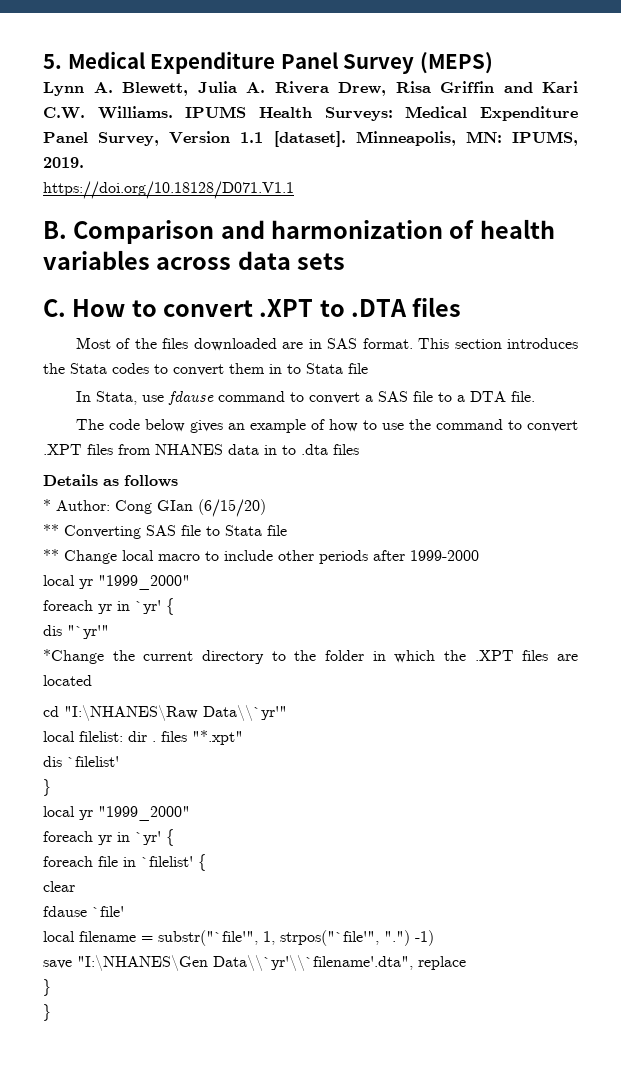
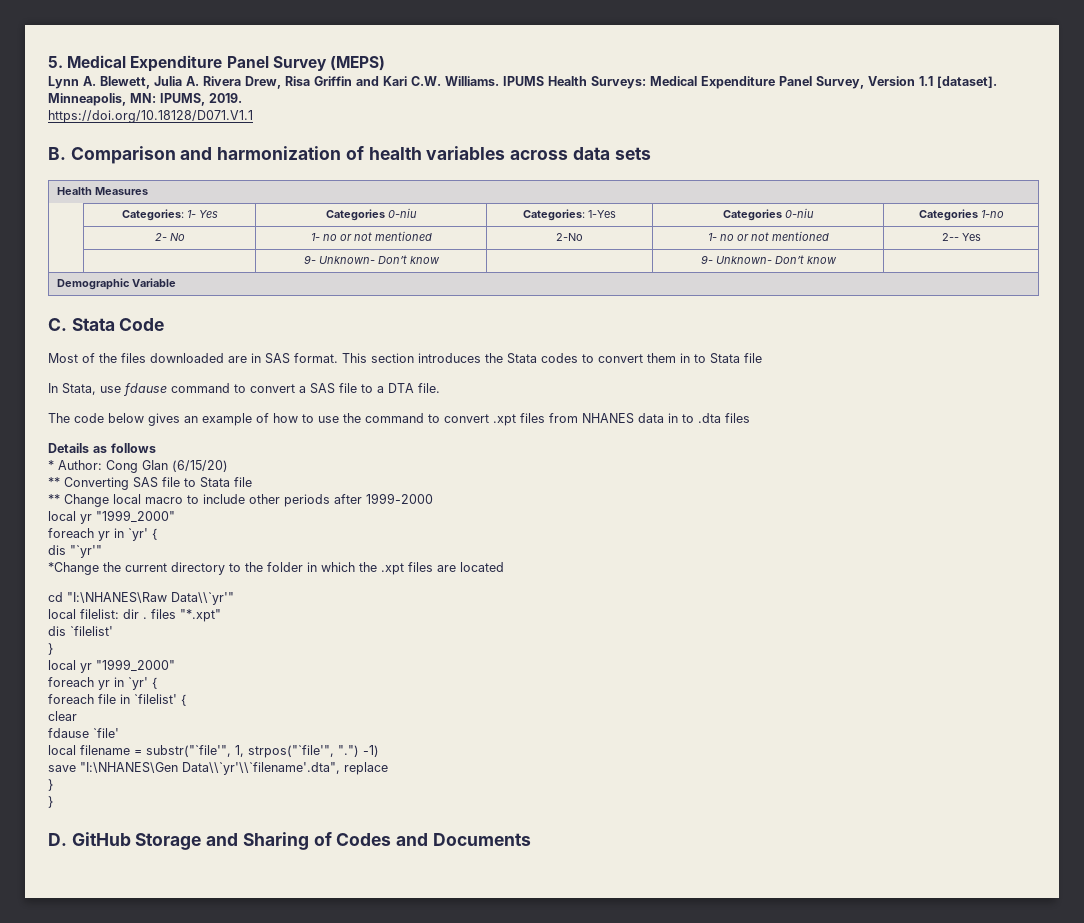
[43,297,462,317] // C. How to convert .XPT to .DTA files -> [56,187,148,195] [121,209,218,221] [325,208,417,221] [523,209,616,221] [722,208,814,221] [918,209,1004,221] [154,233,185,241] [310,231,432,241] [556,233,583,241] [707,231,829,241] [941,233,981,241] [303,255,440,264] [700,255,837,264] [56,278,176,290] [48,318,165,331] // Health Measures // | Categories: 1- Yes | Categories 0-niu | Categories: 1-Yes | Categories 0-niu | Categories 1-no // | 2- No | 1- no or not mentioned | 2-No | 1- no or not mentioned | 2-- Yes // | | 9- Unknown- Don’t know | | 9- Unknown- Don’t know | // Demographic Variable // C. Stata Code
[43,444,82,455] .XPT -> [493,414,516,426] .xpt
[474,650,514,661] .XPT -> [381,563,404,575] .xpt
(51, 1012) none -> [48,832,531,850] // D. GitHub Storage and Sharing of Codes and Documents

